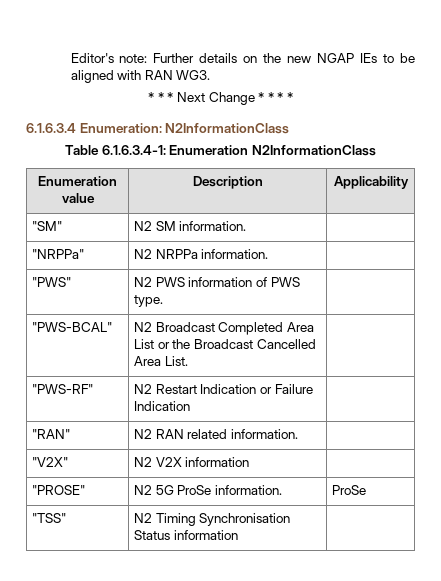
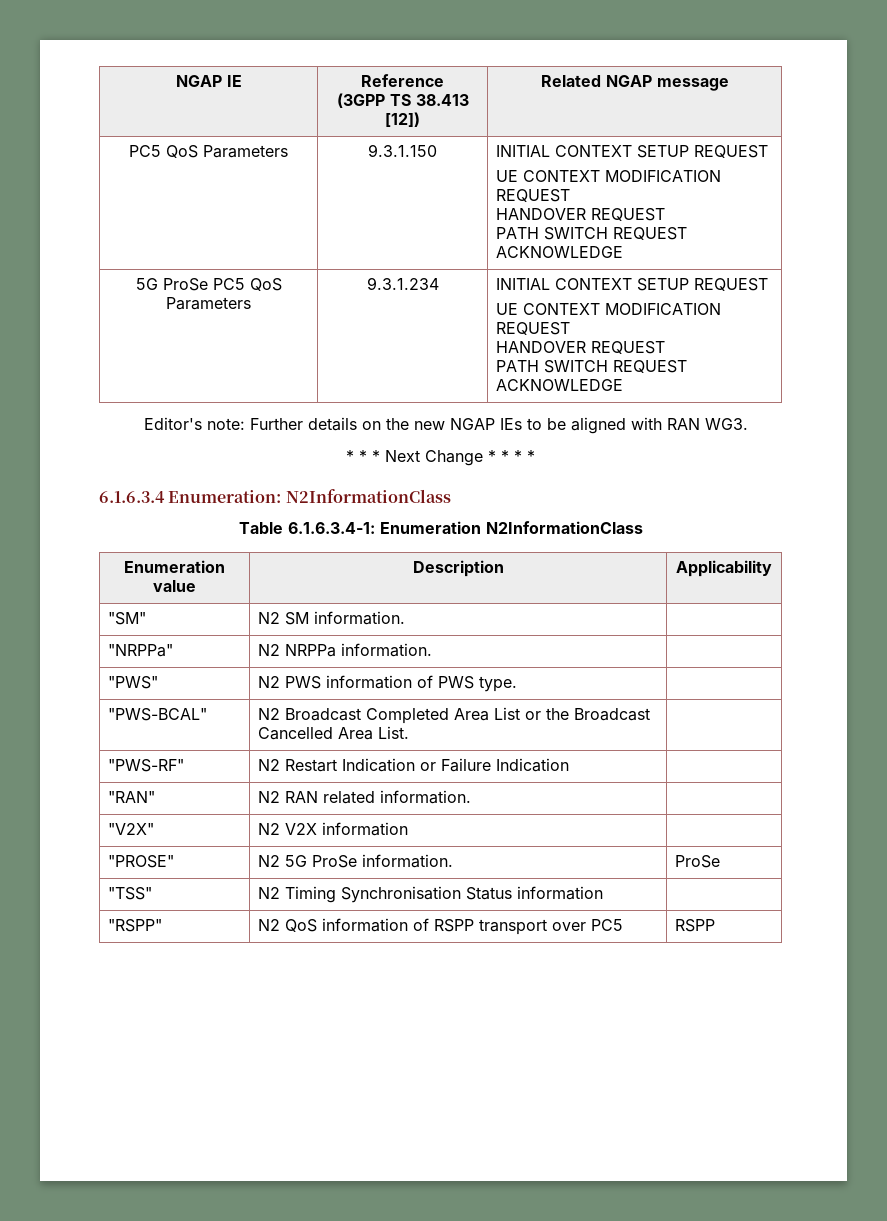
(70, 58) none -> [175,75,242,87] [361,74,444,87] [336,93,469,108] [385,112,420,127] [540,75,729,91] [129,145,288,158] [368,144,437,157] [495,145,768,158] [495,170,721,182] [495,189,570,202] [495,208,665,221] [495,227,687,240] [495,246,623,258] [135,278,282,291] [166,297,251,310] [366,277,439,290] [495,278,768,291] [495,303,721,315] [495,322,570,335] [495,341,665,354] [495,360,687,373] [495,379,623,391] NGAP IE | Reference // (3GPP TS 38.413 [12]) | Related NGAP message // PC5 QoS Parameters | 9.3.1.150 | INITIAL CONTEXT SETUP REQUEST // UE CONTEXT MODIFICATION REQUEST // HANDOVER REQUEST // PATH SWITCH REQUEST ACKNOWLEDGE // 5G ProSe PC5 QoS Parameters | 9.3.1.234 | INITIAL CONTEXT SETUP REQUEST // UE CONTEXT MODIFICATION REQUEST // HANDOVER REQUEST // PATH SWITCH REQUEST ACKNOWLEDGE //
(238, 535) none -> [107,919,162,932] [257,918,623,935] [674,919,715,932] // "RSPP" | N2 QoS information of RSPP transport over PC5 | RSPP

